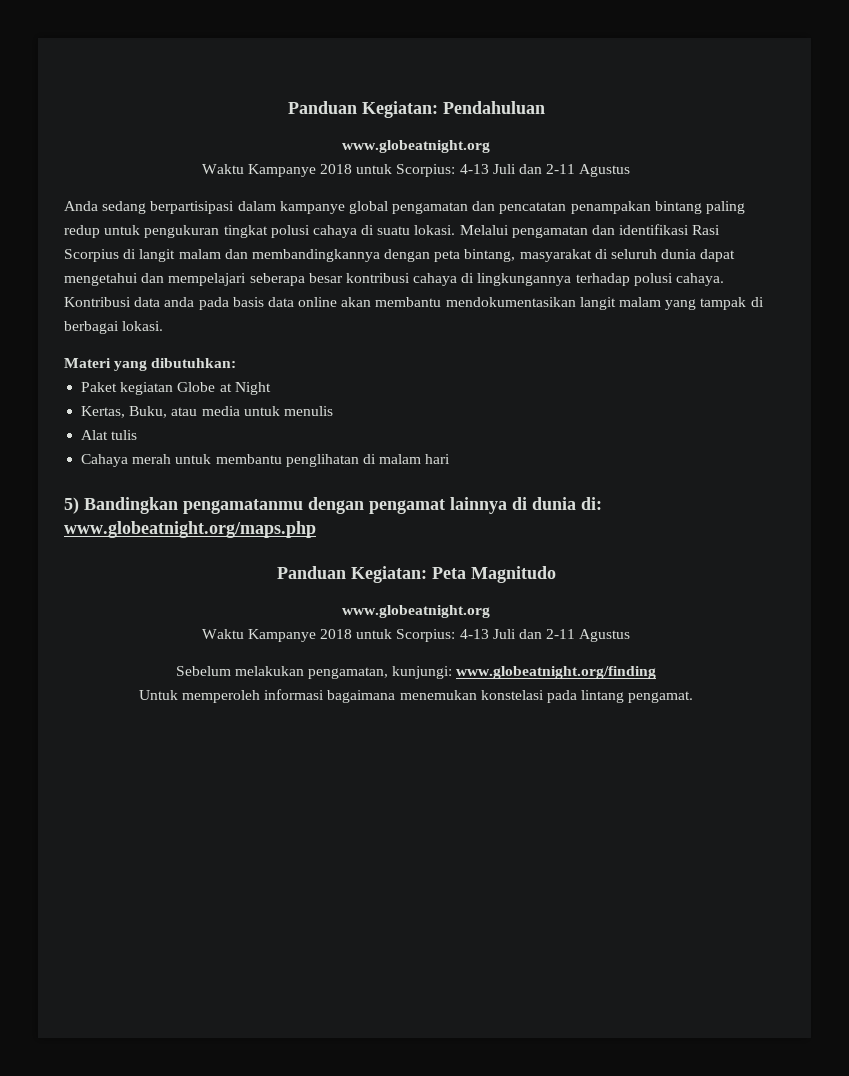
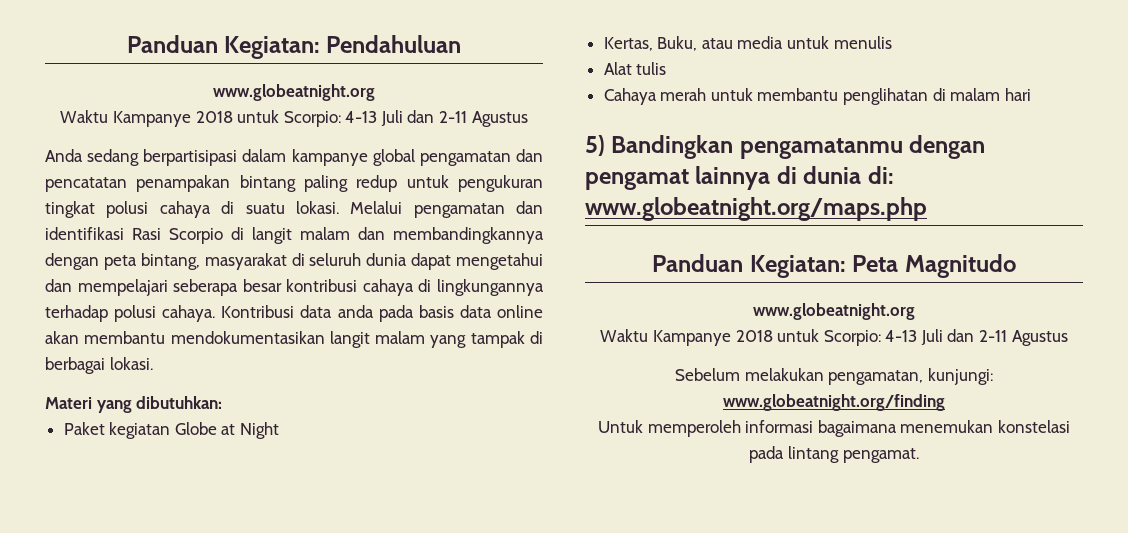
[396,164,456,177] Scorpius: -> [283,111,341,127] Scorpio:
[64,249,119,262] Scorpius -> [169,228,223,244] Scorpio
[396,629,456,642] Scorpius: -> [823,330,881,346] Scorpio:

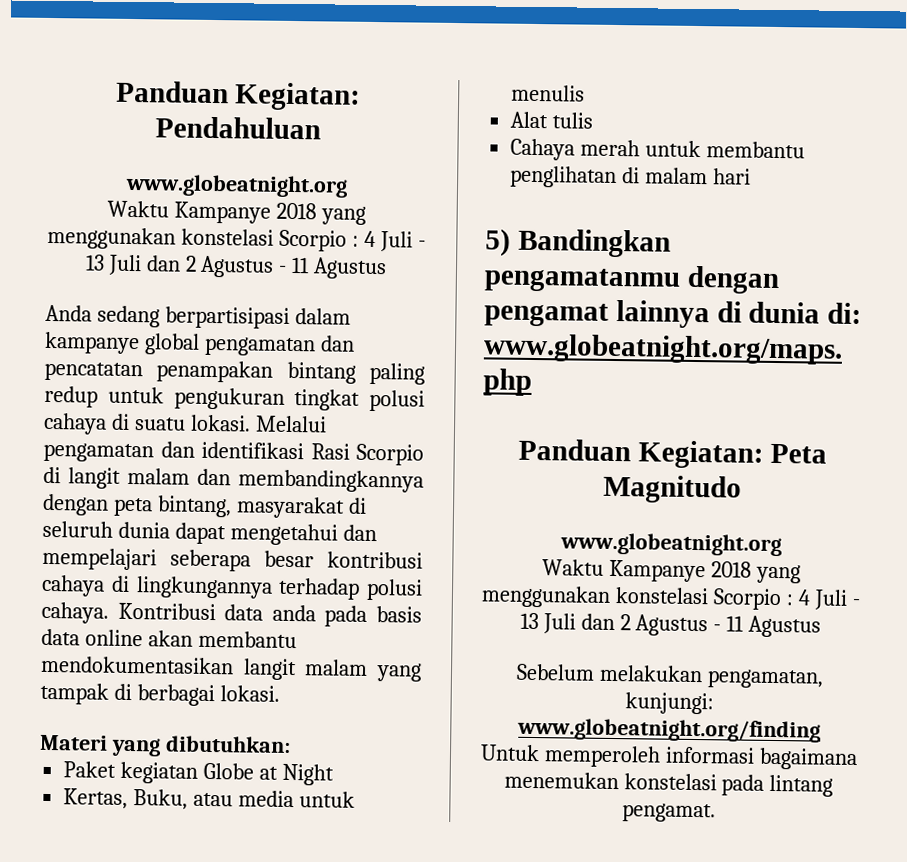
[237,110,468,127] untuk Scorpio: 4-13 Juli dan 2-11 -> [320,206,366,225] [47,226,426,252] [84,254,311,278] yang menggunakan konstelasi Scorpio : 4 Juli - 13 Juli dan 2 Agustus - 11
[777,329,1008,346] untuk Scorpio: 4-13 Juli dan 2-11 -> [755,564,801,584] [481,585,860,611] [519,612,745,637] yang menggunakan konstelasi Scorpio : 4 Juli - 13 Juli dan 2 Agustus - 11

